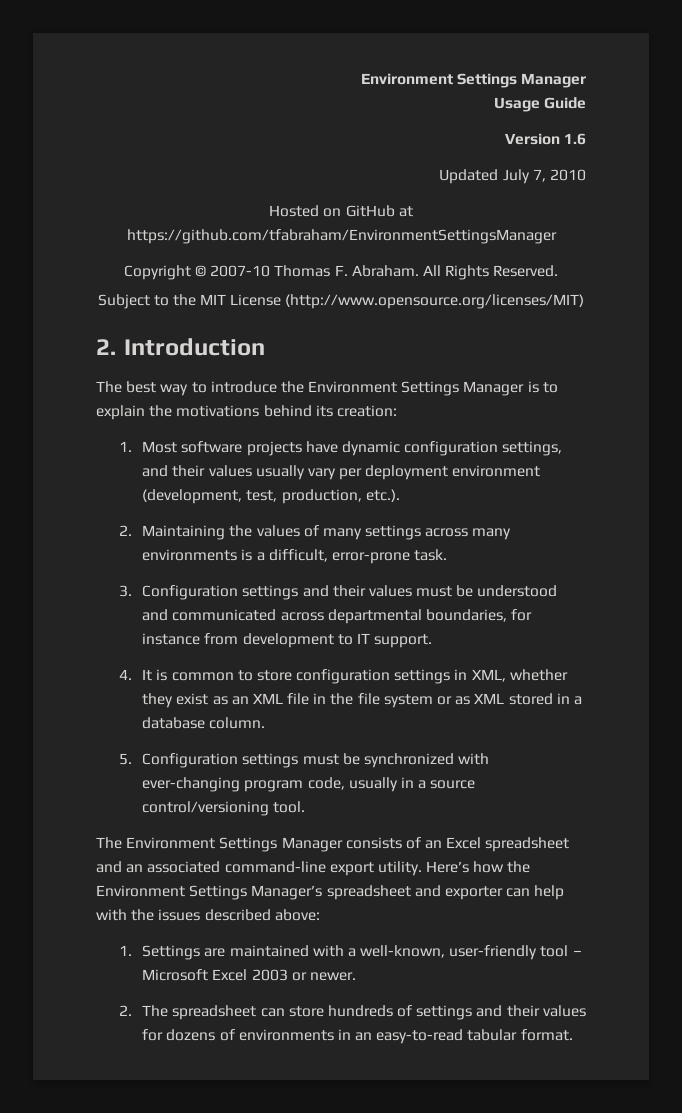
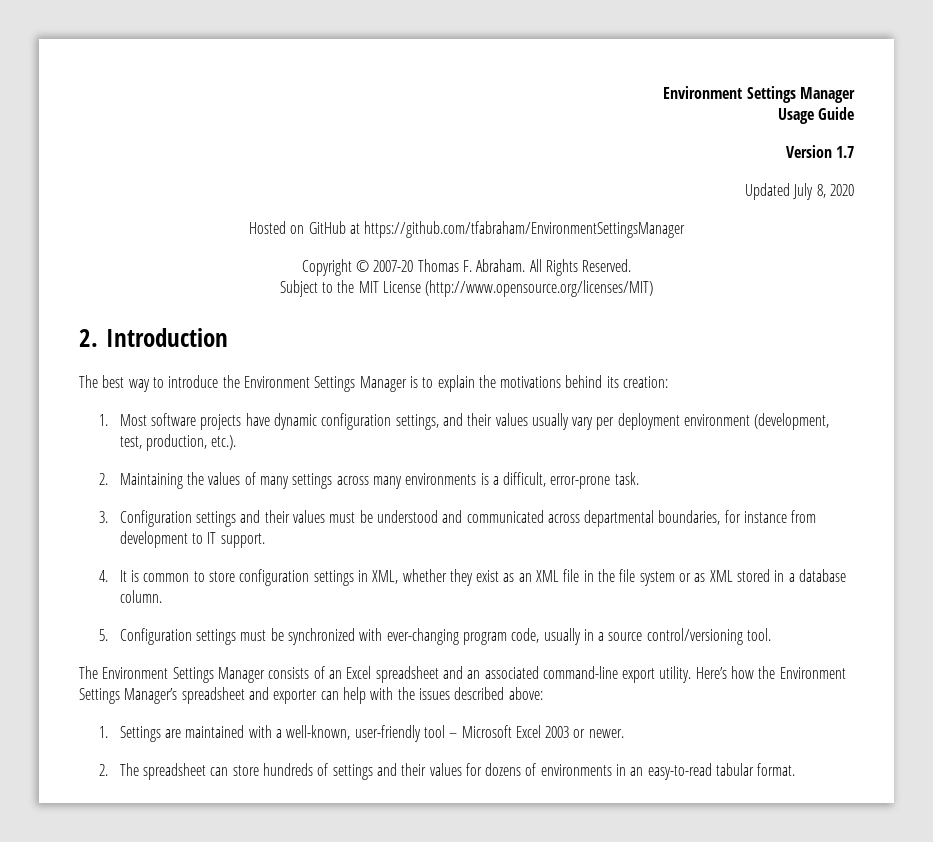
[564,133,586,145] 1.6 -> [836,146,855,158] 1.7
[532,169,586,182] 7, 2010 -> [816,184,855,198] 8, 2020
[210,265,271,277] 2007-10 -> [373,260,414,272] 2007-20

